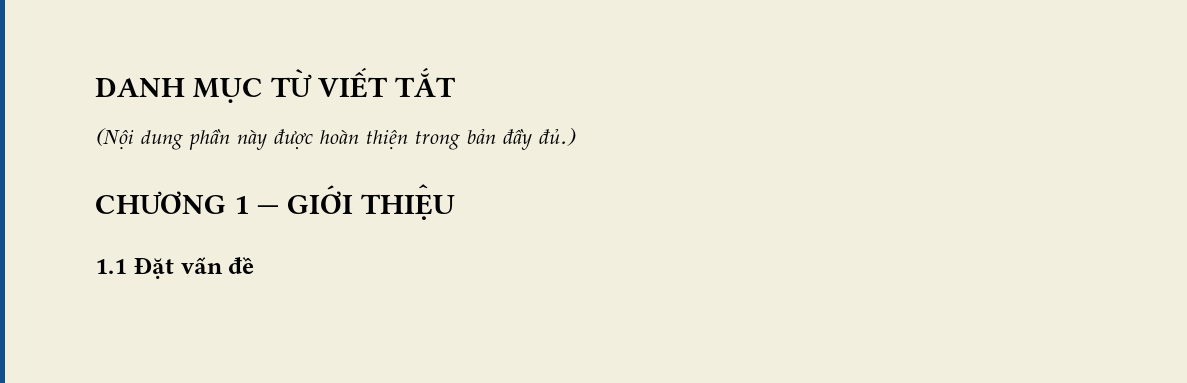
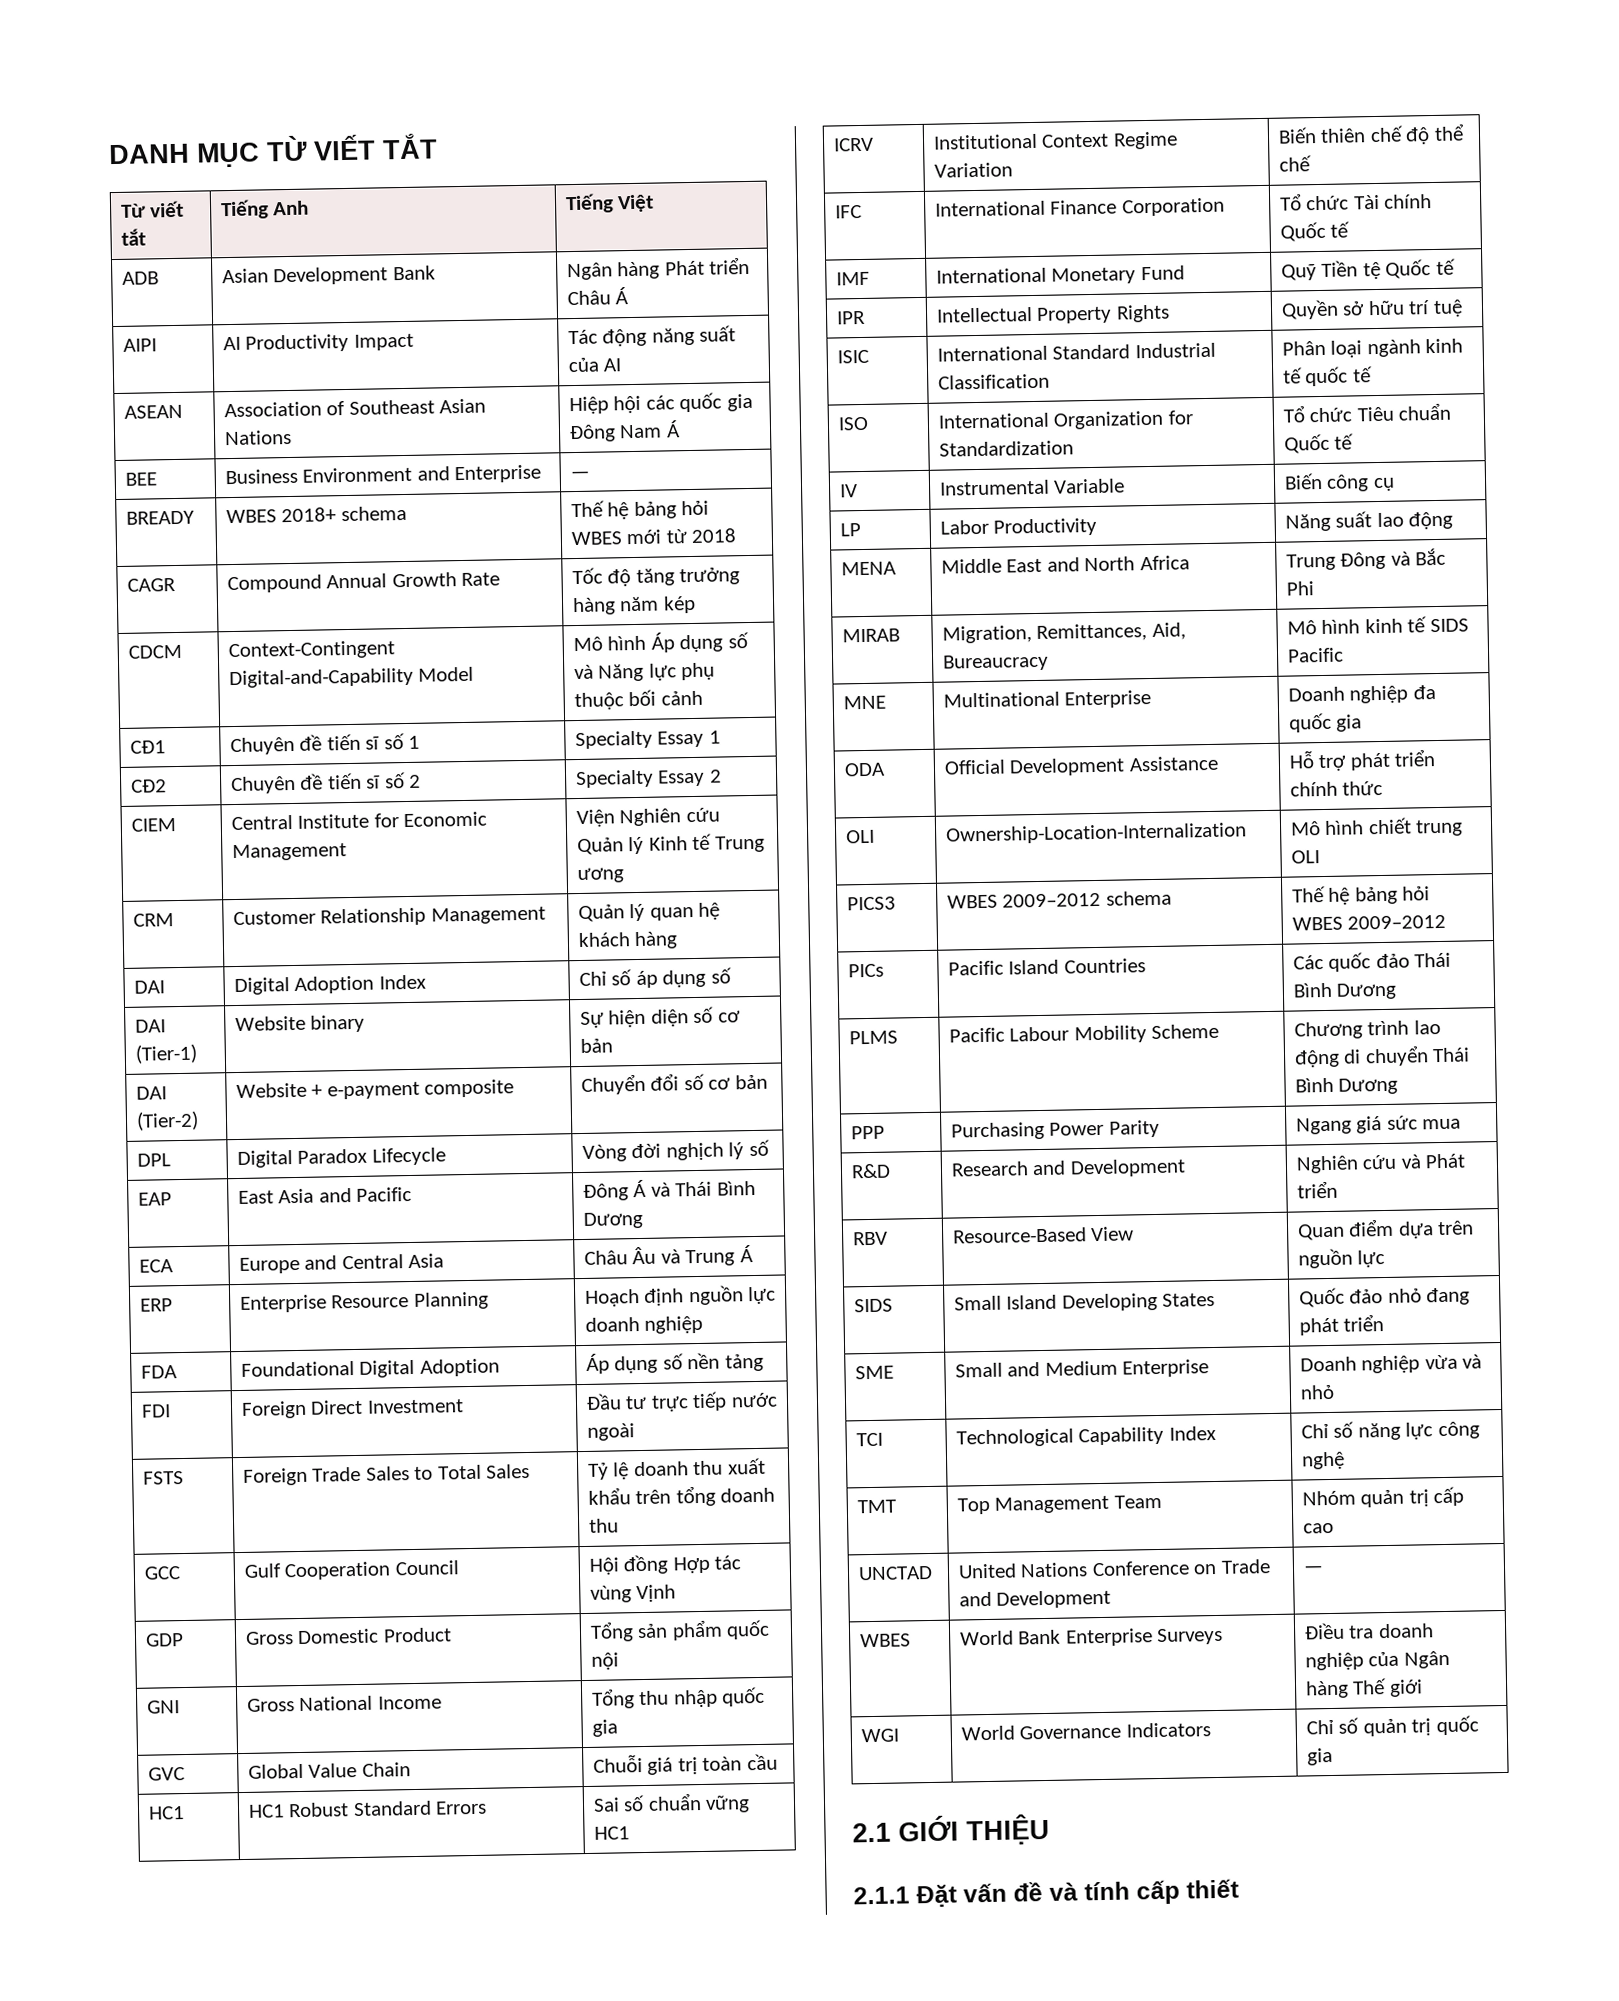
[95,128,576,150] [95,191,279,214] // (Nội dung phần này được hoàn thiện trong bản đầy đủ.) // CHƯƠNG 1 — -> [119,200,185,218] [120,228,146,246] [219,199,310,220] [564,193,655,214] [121,271,159,285] [221,265,436,286] [566,256,751,281] [566,287,630,306] [122,338,157,352] [222,333,414,353] [567,325,737,347] [567,357,622,373] [123,404,183,419] [223,398,487,418] [223,429,292,446] [568,392,753,415] [568,420,681,443] [124,472,157,486] [224,464,542,485] [569,470,590,479] [125,510,195,525] [225,505,407,524] [570,500,710,520] [570,528,737,546] [126,577,176,592] [226,572,501,594] [571,567,741,587] [571,595,696,616] [127,644,182,659] [227,640,395,661] [228,666,475,689] [572,632,749,653] [573,662,716,682] [573,689,703,711] [129,740,166,754] [229,733,421,756] [574,730,721,750] [130,779,167,793] [230,772,422,795] [574,769,722,789] [130,818,176,832] [230,811,488,831] [231,843,347,862] [575,807,720,828] [576,833,765,856] [576,867,624,884] [132,913,174,927] [232,906,546,927] [577,902,721,923] [577,931,679,950] [133,980,165,994] [233,974,426,996] [578,967,732,989] [134,1019,166,1033] [134,1043,197,1064] [234,1014,366,1033] [579,1006,741,1029] [579,1038,613,1054] [135,1086,167,1100] [135,1110,199,1131] [235,1079,515,1100] [580,1073,768,1096] [136,1153,171,1167] [236,1147,446,1169] [581,1139,770,1162] [137,1192,172,1206] [237,1186,413,1205] [582,1179,756,1201] [582,1211,643,1229] [138,1259,174,1273] [238,1253,445,1275] [583,1245,754,1267] [139,1298,173,1312] [239,1291,489,1313] [584,1285,777,1307] [584,1315,704,1334] [140,1365,178,1379] [240,1358,500,1378] [585,1352,764,1374] [140,1404,171,1418] [240,1399,464,1419] [585,1391,778,1412] [586,1423,635,1441] [142,1471,184,1485] [242,1463,531,1486] [587,1457,766,1480] [587,1485,776,1507] [588,1518,619,1533] [143,1566,181,1580] [243,1560,459,1581] [588,1554,742,1575] [589,1584,677,1603] [144,1633,184,1647] [244,1627,452,1645] [589,1619,771,1642] [590,1652,619,1670] [146,1700,180,1714] [246,1695,442,1712] [590,1686,766,1709] [591,1719,618,1737] [147,1767,185,1781] [247,1762,411,1779] [592,1753,778,1775] [147,1806,185,1820] [247,1800,488,1818] [592,1793,751,1813] [593,1826,630,1840] [832,137,874,152] [932,131,1178,150] [933,162,1013,178] [1277,123,1465,145] [1278,155,1312,172] [834,204,862,219] [934,197,1225,217] [1278,193,1433,211] [1279,221,1351,242] [835,271,870,286] [935,265,1185,285] [1280,258,1456,281] [835,310,866,325] [935,304,1170,324] [1280,299,1463,320] [836,349,869,364] [936,342,1216,362] [937,373,1050,390] [1281,338,1464,358] [1282,366,1373,387] [837,416,869,431] [937,410,1194,430] [938,440,1074,457] [1282,402,1452,423] [1283,433,1355,454] [838,484,858,498] [938,478,1126,496] [1283,472,1395,492] [839,523,861,537] [939,517,1098,537] [1284,511,1454,532] [840,561,897,576] [940,555,1190,574] [1285,547,1447,571] [1285,581,1315,596] [841,628,900,643] [941,622,1186,644] [942,653,1049,672] [1286,616,1469,635] [1286,647,1344,663] [842,695,886,710] [942,689,1152,709] [1287,685,1436,704] [1288,712,1363,733] [843,762,886,777] [943,755,1219,777] [1288,749,1437,772] [1289,780,1384,797] [845,829,875,844] [945,822,1247,845] [1289,817,1464,837] [1290,850,1320,864] [846,896,896,911] [946,890,1172,909] [1291,885,1431,905] [1291,914,1447,931] [847,963,884,978] [947,958,1146,976] [1292,952,1452,972] [1292,982,1398,1000] [848,1030,898,1045] [948,1023,1220,1044] [1293,1019,1441,1040] [1293,1045,1471,1068] [1294,1077,1399,1095] [850,1125,885,1140] [950,1119,1160,1141] [1295,1115,1462,1135] [850,1163,891,1179] [950,1158,1186,1178] [1295,1153,1467,1174] [1296,1180,1338,1199] [852,1231,888,1246] [952,1226,1135,1244] [1296,1218,1475,1241] [1297,1248,1386,1269] [853,1298,893,1313] [953,1292,1216,1312] [1298,1287,1471,1308] [1298,1314,1385,1336] [854,1365,894,1380] [954,1359,1210,1378] [1299,1354,1483,1374] [1299,1384,1335,1400] [855,1432,883,1447] [955,1425,1216,1448] [1300,1421,1480,1441] [1300,1451,1345,1470] [856,1499,896,1514] [956,1494,1162,1515] [1301,1486,1465,1508] [1302,1522,1334,1534] [857,1565,933,1581] [957,1559,1271,1579] [958,1589,1112,1609] [1302,1565,1324,1573] [859,1633,911,1648] [959,1627,1224,1647] [1303,1622,1434,1640] [1304,1650,1450,1671] [1304,1678,1423,1699] [860,1728,899,1743] [960,1722,1211,1741] [1305,1715,1479,1737] [1306,1747,1333,1766] [852,1822,891,1843] // Từ viết tắt | Tiếng Anh | Tiếng Việt // ADB | Asian Development Bank | Ngân hàng Phát triển Châu Á // AIPI | AI Productivity Impact | Tác động năng suất của AI // ASEAN | Association of Southeast Asian Nations | Hiệp hội các quốc gia Đông Nam Á // BEE | Business Environment and Enterprise | — // BREADY | WBES 2018+ schema | Thế hệ bảng hỏi WBES mới từ 2018 // CAGR | Compound Annual Growth Rate | Tốc độ tăng trưởng hàng năm kép // CDCM | Context-Contingent Digital-and-Capability Model | Mô hình Áp dụng số và Năng lực phụ thuộc bối cảnh // CĐ1 | Chuyên đề tiến sĩ số 1 | Specialty Essay 1 // CĐ2 | Chuyên đề tiến sĩ số 2 | Specialty Essay 2 // CIEM | Central Institute for Economic Management | Viện Nghiên cứu Quản lý Kinh tế Trung ương // CRM | Customer Relationship Management | Quản lý quan hệ khách hàng // DAI | Digital Adoption Index | Chỉ số áp dụng số // DAI (Tier-1) | Website binary | Sự hiện diện số cơ bản // DAI (Tier-2) | Website + e-payment composite | Chuyển đổi số cơ bản // DPL | Digital Paradox Lifecycle | Vòng đời nghịch lý số // EAP | East Asia and Pacific | Đông Á và Thái Bình Dương // ECA | Europe and Central Asia | Châu Âu và Trung Á // ERP | Enterprise Resource Planning | Hoạch định nguồn lực doanh nghiệp // FDA | Foundational Digital Adoption | Áp dụng số nền tảng // FDI | Foreign Direct Investment | Đầu tư trực tiếp nước ngoài // FSTS | Foreign Trade Sales to Total Sales | Tỷ lệ doanh thu xuất khẩu trên tổng doanh thu // GCC | Gulf Cooperation Council | Hội đồng Hợp tác vùng Vịnh // GDP | Gross Domestic Product | Tổng sản phẩm quốc nội // GNI | Gross National Income | Tổng thu nhập quốc gia // GVC | Global Value Chain | Chuỗi giá trị toàn cầu // HC1 | HC1 Robust Standard Errors | Sai số chuẩn vững HC1 // ICRV | Institutional Context Regime Variation | Biến thiên chế độ thể chế // IFC | International Finance Corporation | Tổ chức Tài chính Quốc tế // IMF | International Monetary Fund | Quỹ Tiền tệ Quốc tế // IPR | Intellectual Property Rights | Quyền sở hữu trí tuệ // ISIC | International Standard Industrial Classification | Phân loại ngành kinh tế quốc tế // ISO | International Organization for Standardization | Tổ chức Tiêu chuẩn Quốc tế // IV | Instrumental Variable | Biến công cụ // LP | Labor Productivity | Năng suất lao động // MENA | Middle East and North Africa | Trung Đông và Bắc Phi // MIRAB | Migration, Remittances, Aid, Bureaucracy | Mô hình kinh tế SIDS Pacific // MNE | Multinational Enterprise | Doanh nghiệp đa quốc gia // ODA | Official Development Assistance | Hỗ trợ phát triển chính thức // OLI | Ownership-Location-Internalization | Mô hình chiết trung OLI // PICS3 | WBES 2009–2012 schema | Thế hệ bảng hỏi WBES 2009–2012 // PICs | Pacific Island Countries | Các quốc đảo Thái Bình Dương // PLMS | Pacific Labour Mobility Scheme | Chương trình lao động di chuyển Thái Bình Dương // PPP | Purchasing Power Parity | Ngang giá sức mua // R&D | Research and Development | Nghiên cứu và Phát triển // RBV | Resource-Based View | Quan điểm dựa trên nguồn lực // SIDS | Small Island Developing States | Quốc đảo nhỏ đang phát triển // SME | Small and Medium Enterprise | Doanh nghiệp vừa và nhỏ // TCI | Technological Capability Index | Chỉ số năng lực công nghệ // TMT | Top Management Team | Nhóm quản trị cấp cao // UNCTAD | United Nations Conference on Trade and Development | — // WBES | World Bank Enterprise Surveys | Điều tra doanh nghiệp của Ngân hàng Thế giới // WGI | World Governance Indicators | Chỉ số quản trị quốc gia // 2.1
[95,259,127,274] 1.1 -> [853,1886,910,1905] 2.1.1
(255, 265) none -> [1049,1878,1239,1905] và tính cấp thiết

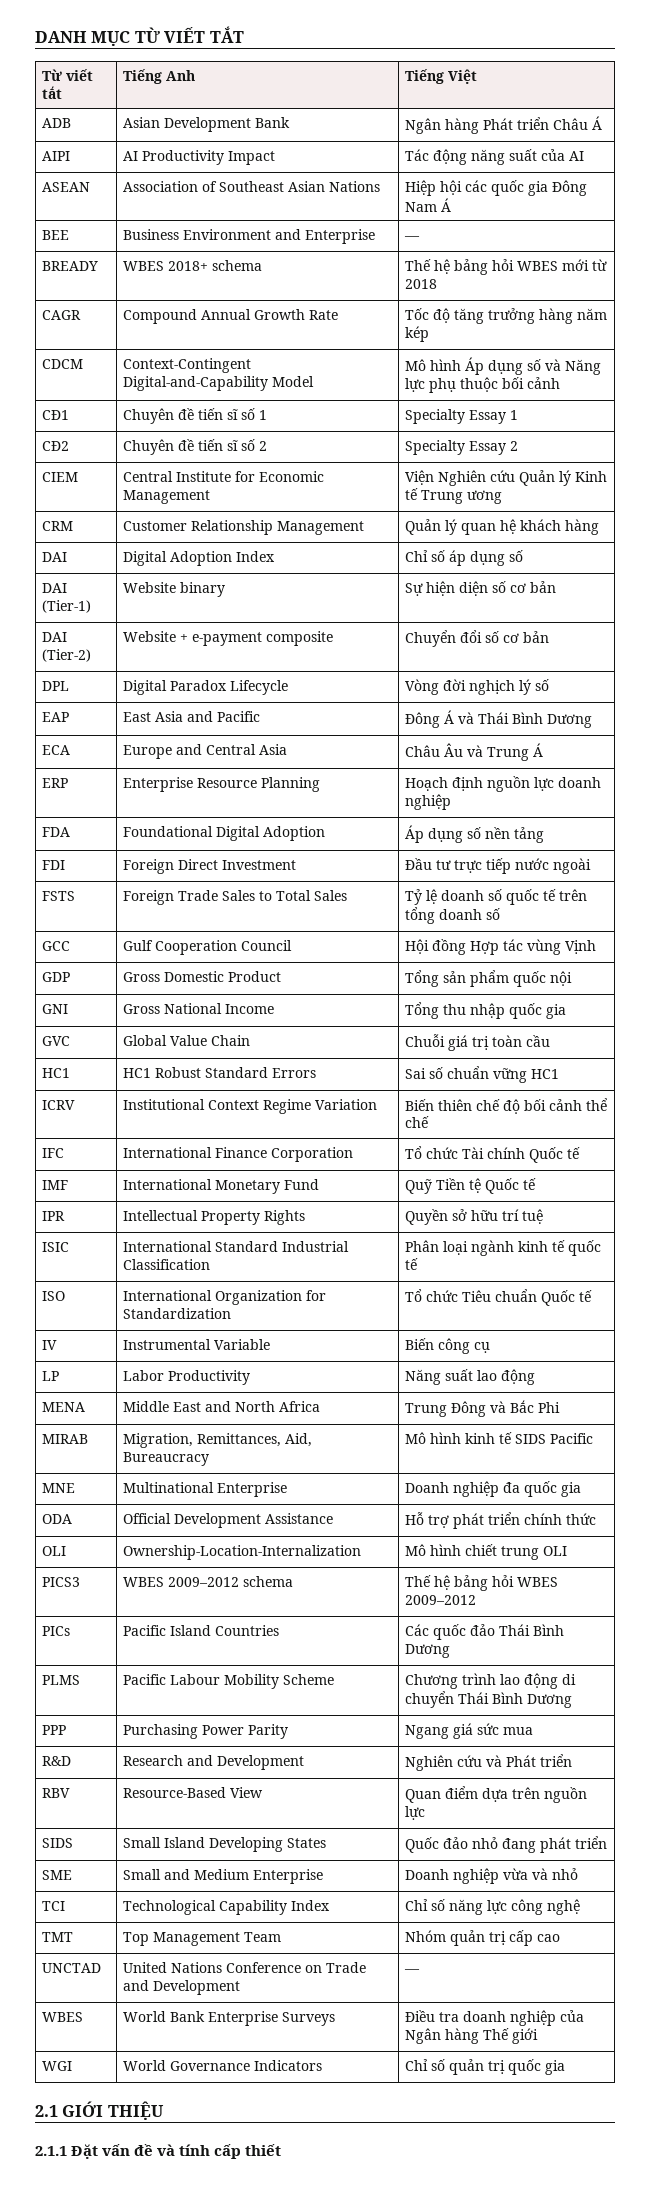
[693,1457,766,1476] [587,1487,631,1505] thu xuất khẩu -> [487,889,556,905] số quốc tế
[588,1518,619,1533] thu -> [485,908,500,920] số
(1431, 136) none -> [523,1099,582,1111] bối cảnh

